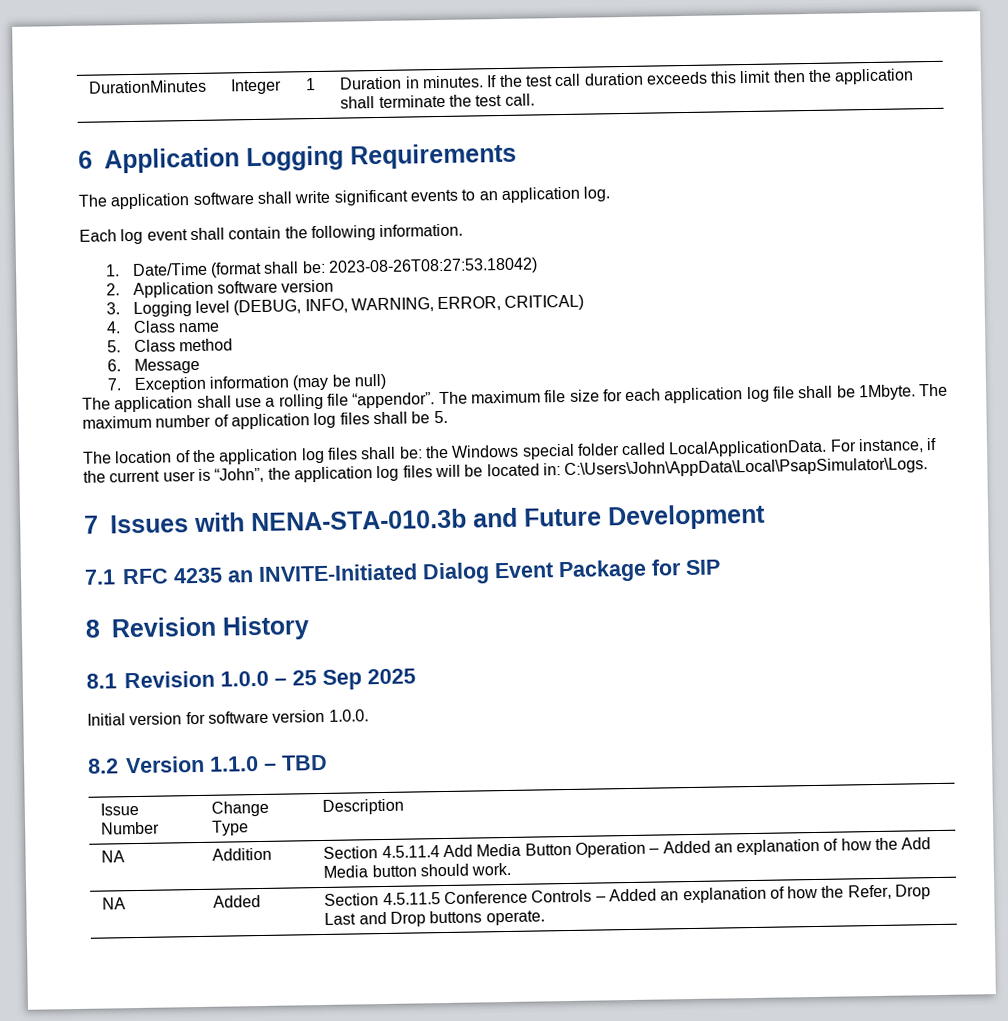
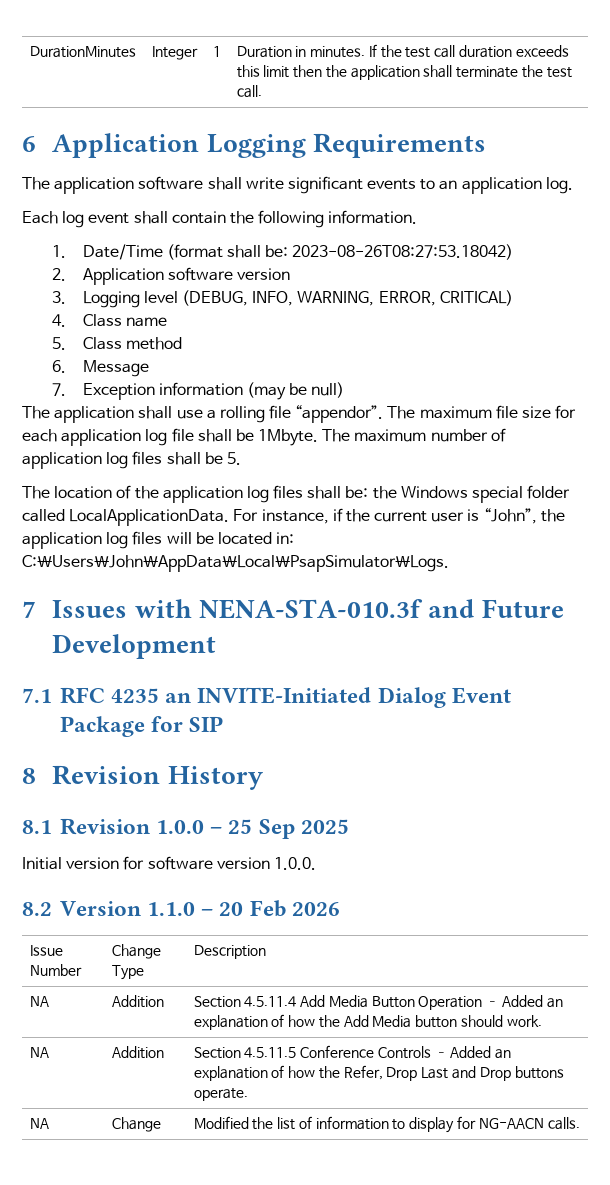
[250,508,468,532] NENA-STA-010.3b -> [198,599,423,619] NENA-STA-010.3f
[281,754,328,771] TBD -> [219,900,340,917] 20 Feb 2026
[213,894,262,908] Added -> [111,1046,164,1059] Addition
(545, 918) none -> [29,1118,49,1129] [111,1117,161,1132] [193,1116,580,1133] // NA | Change | Modified the list of information to display for NG-AACN calls.

